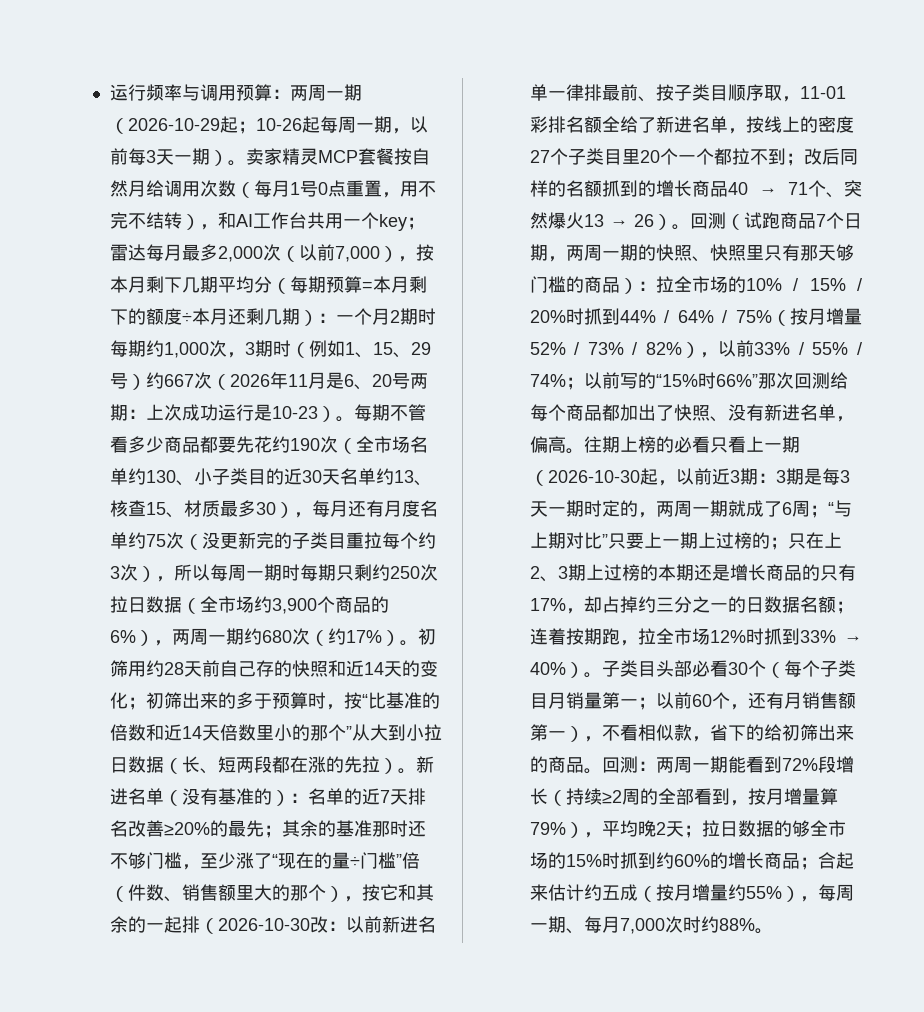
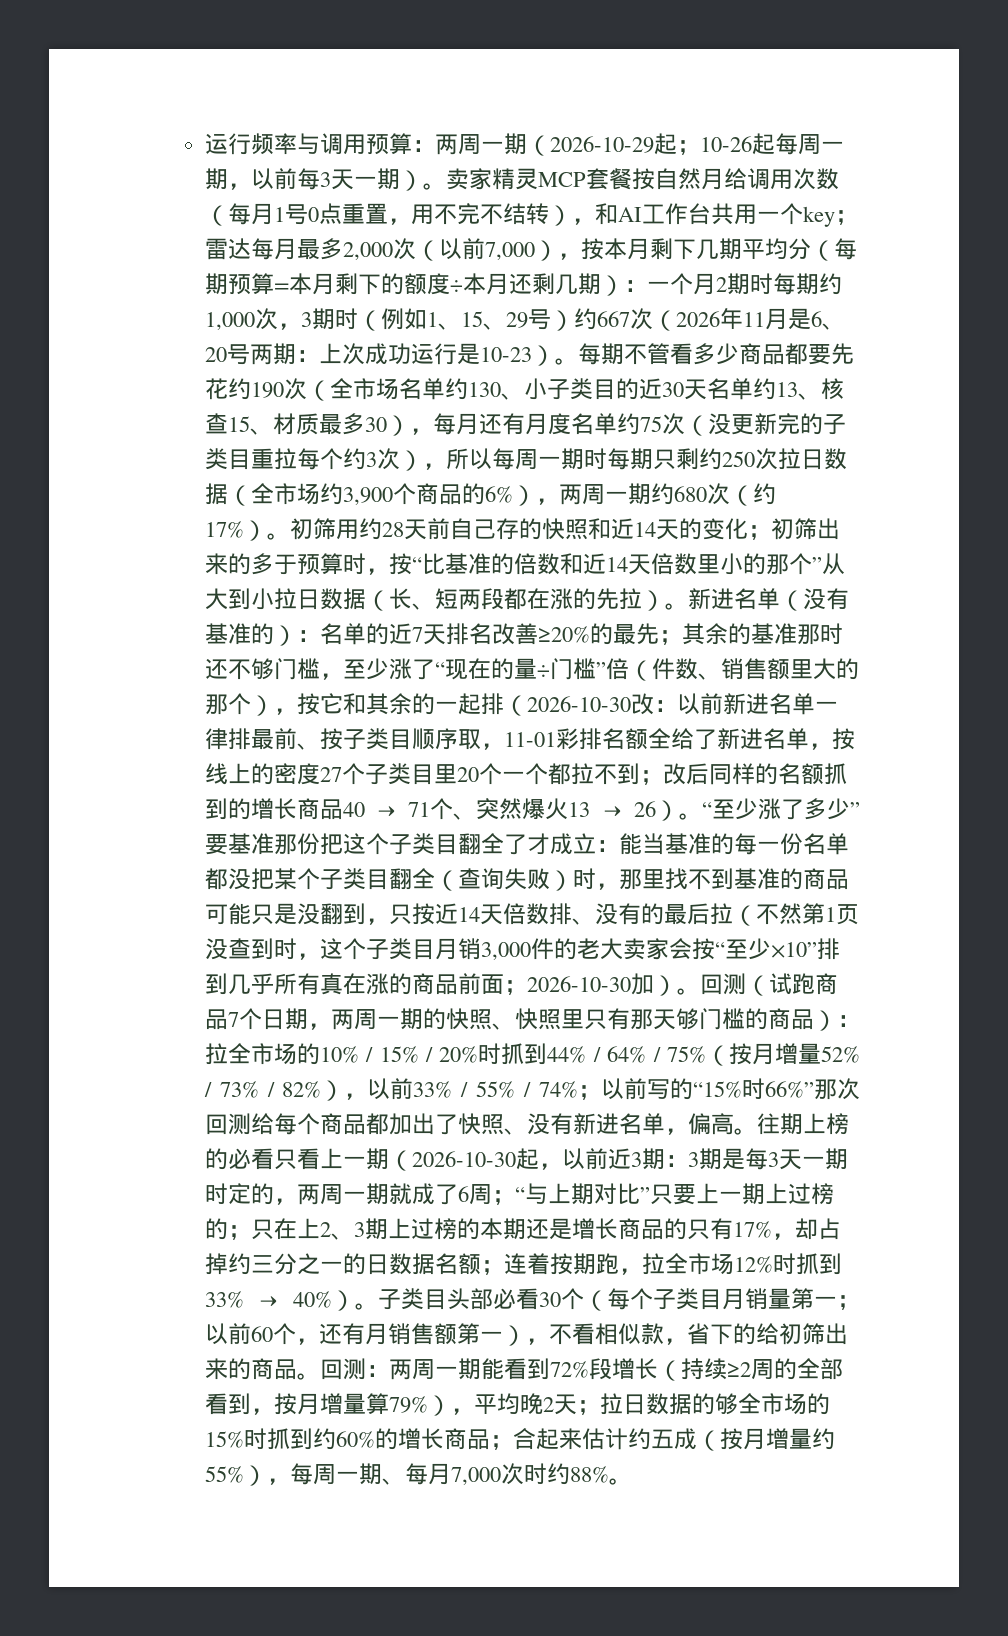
(690, 227) none -> [702,798,860,820] [204,833,849,855] [204,868,849,891] [204,903,859,926] [204,938,840,961] [204,973,700,996] “至少涨了多少”要基准那份把这个子类目翻全了才成立：能当基准的每一份名单都没把某个子类目翻全（查询失败）时，那里找不到基准的商品可能只是没翻到，只按近14天倍数排、没有的最后拉（不然第1页没查到时，这个子类目月销3,000件的老大卖家会按“至少×10”排到几乎所有真在涨的商品前面；2026-10-30加）。

